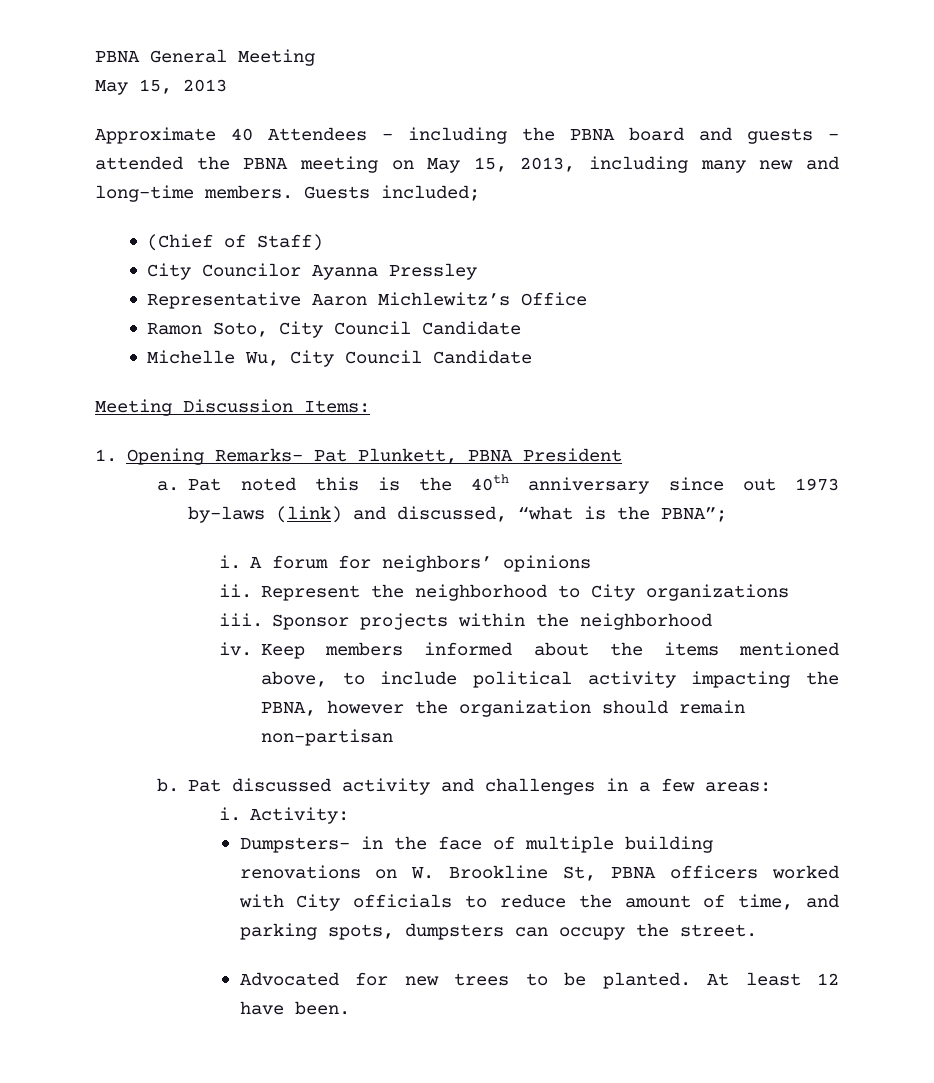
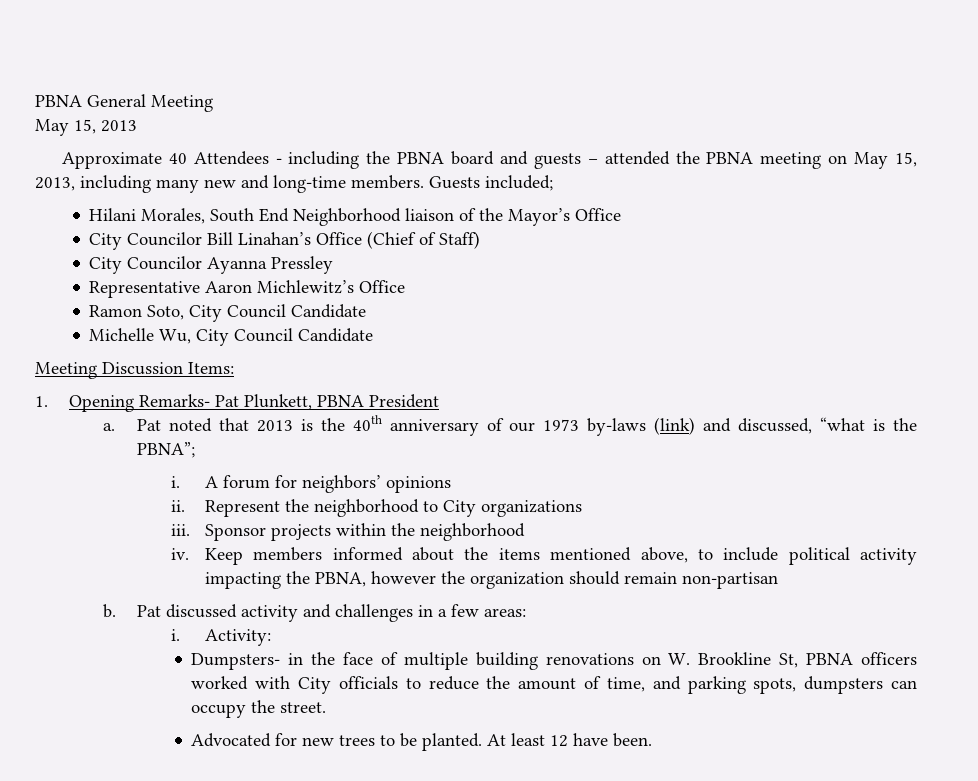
(480, 193) none -> [89,208,622,226] [89,232,363,250] Hilani Morales, South End Neighborhood liaison of the Mayor’s Office // City Councilor Bill Linahan’s Office
[314,477,359,491] this -> [218,418,293,432] that 2013
[668,477,776,491] since out -> [486,418,536,432] of our

